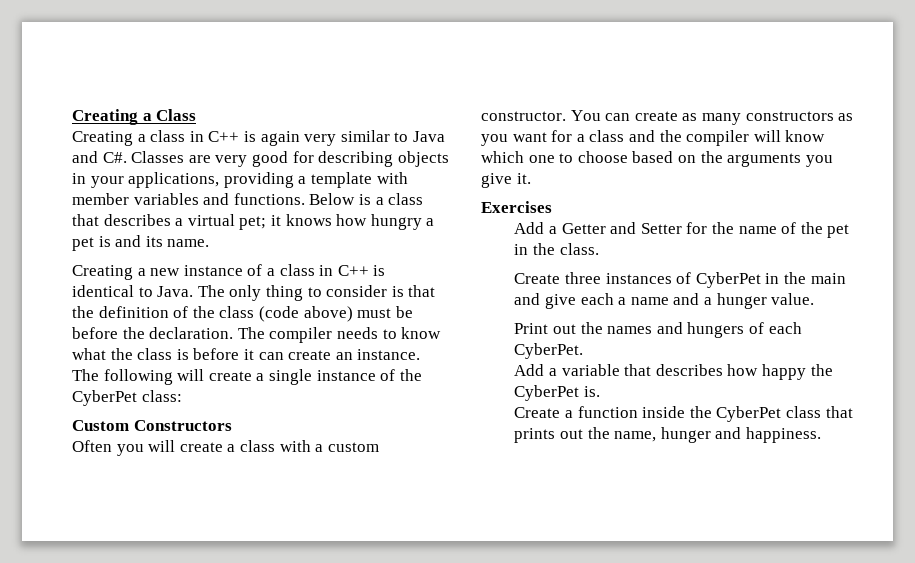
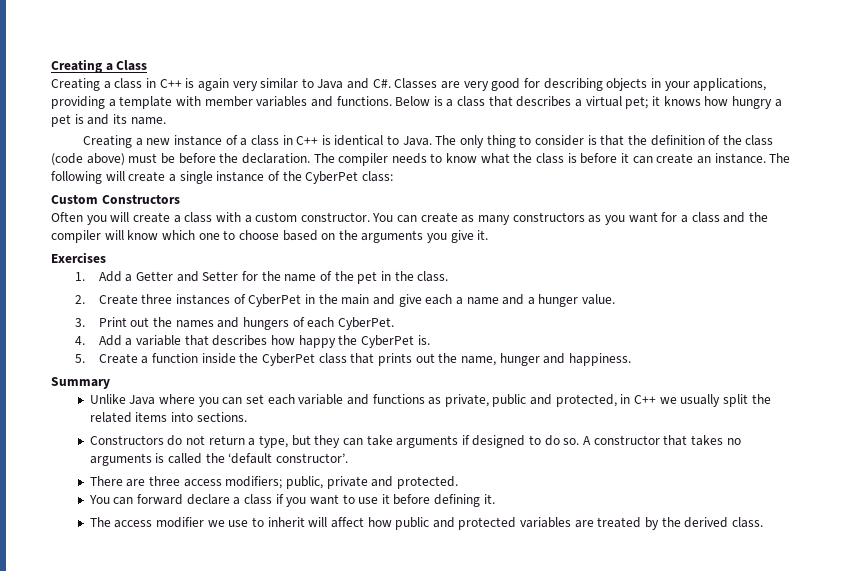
(552, 207) none -> [74,272,85,281] 1.
(599, 249) none -> [74,295,85,304] 2.
(815, 299) none -> [74,318,85,327] 3.
(584, 351) none -> [74,336,85,345] 4.
(600, 391) none -> [74,354,85,363] 5.
(821, 435) none -> [51,377,110,389] [89,394,771,407] [89,412,247,423] [89,435,741,448] [89,453,348,466] [89,476,458,489] [88,494,495,507] [89,517,763,530] // Summary // Unlike Java where you can set each variable and functions as private, public and protected, in C++ we usually split the related items into sections. // Constructors do not return a type, but they can take arguments if designed to do so. A constructor that takes no arguments is called the ‘default constructor’. // There are three access modifiers; public, private and protected. // You can forward declare a class if you want to use it before defining it. // The access modifier we use to inherit will affect how public and protected variables are treated by the derived class.

